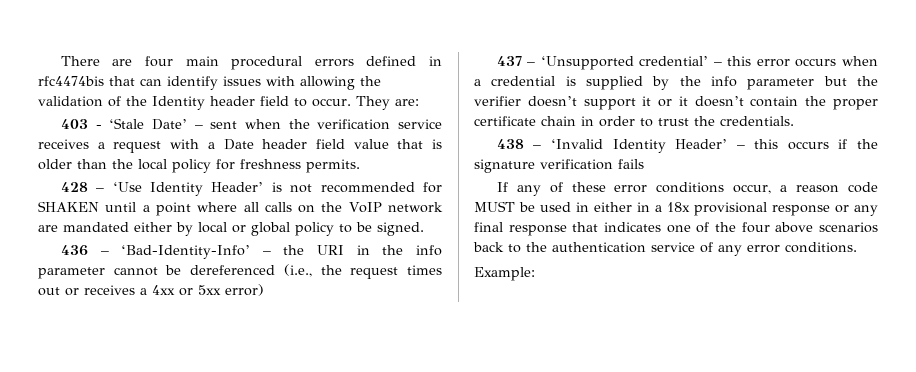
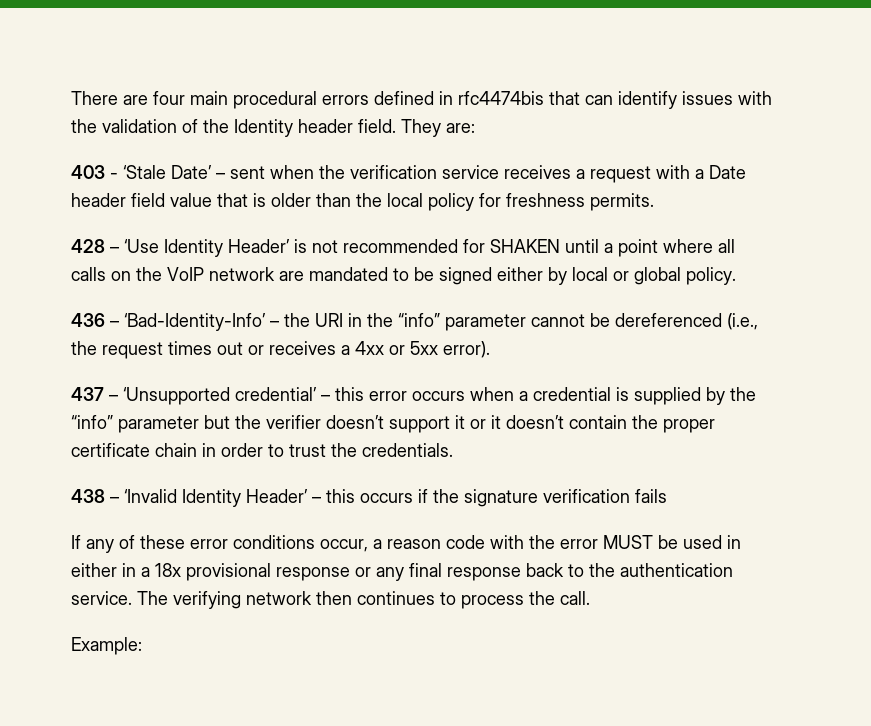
[300,76,355,90] allowing -> (772, 98) none
[260,96,351,107] field to occur. -> [358,119,396,133] field.
(129, 227) none -> [393,267,492,285] to be signed
[295,222,424,236] policy to be signed. -> [686,267,736,285] policy.
[416,245,442,256] info -> [398,313,440,327] “info”
[225,284,264,296] error) -> [443,341,490,358] error).
[711,76,737,87] info -> [71,415,113,429] “info”
(878, 187) none -> [490,535,598,549] with the error
[572,222,878,233] [473,242,857,256] that indicates one of the four above scenarios back to the authentication service of any error conditions. -> [526,563,733,577] [71,591,590,609] back to the authentication service. The verifying network then continues to process the call.

